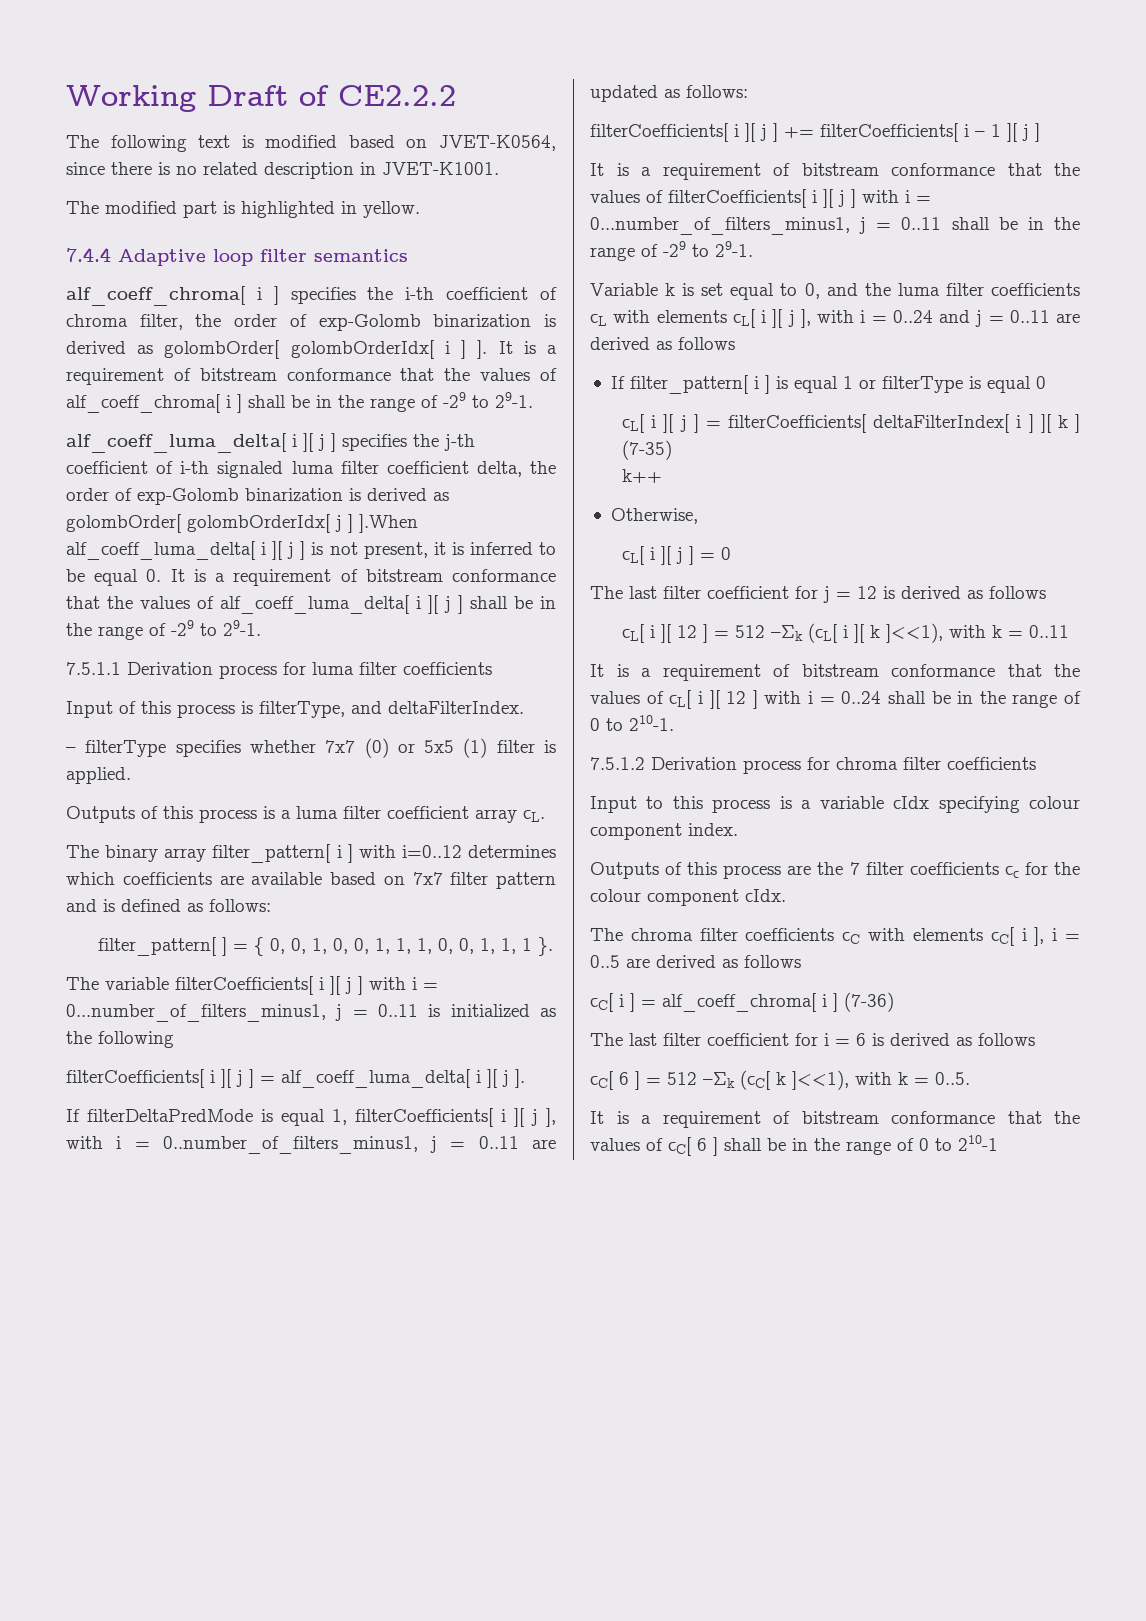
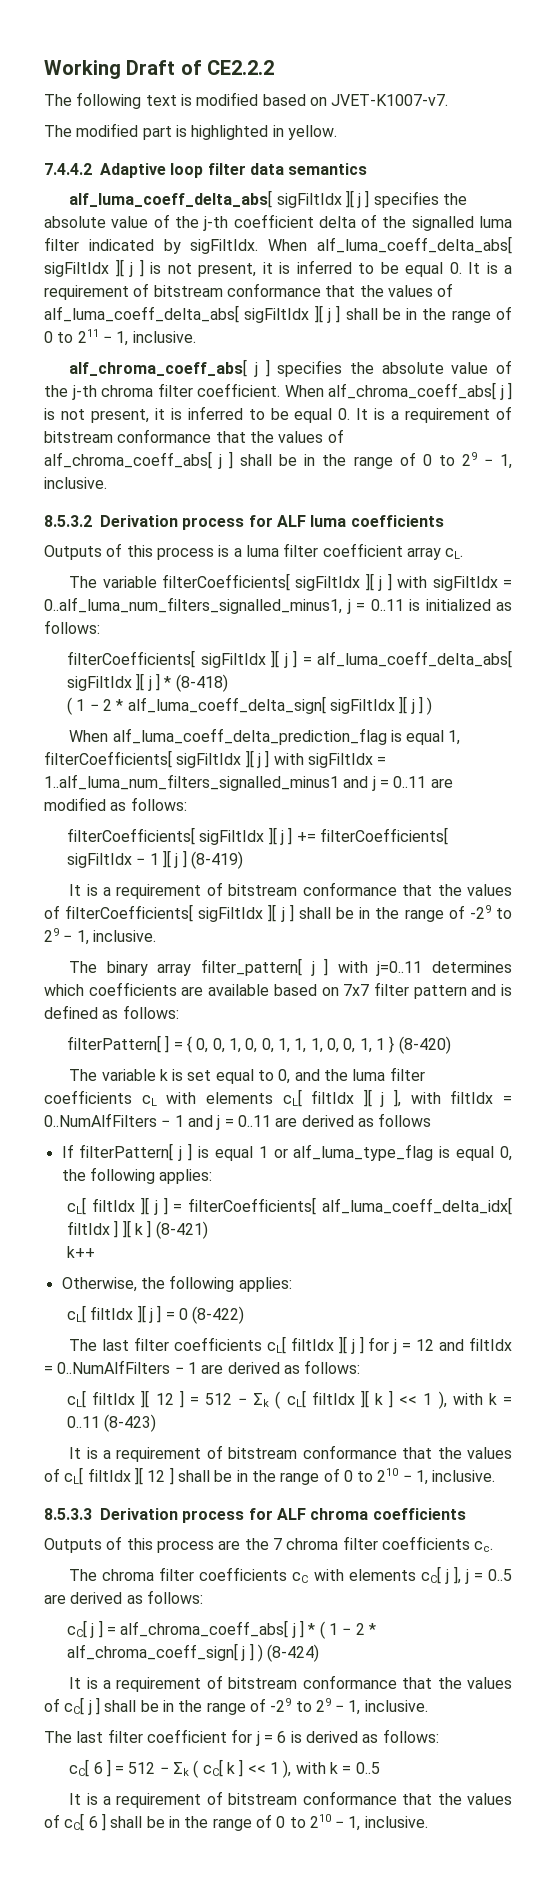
[439,135,556,151] [66,162,499,179] JVET-K0564, since there is no related description in JVET-K1001. -> [331,94,449,106] JVET-K1007-v7.
[66,247,111,262] 7.4.4 -> [44,163,92,175] 7.4.4.2
(307, 255) none -> [249,163,284,175] data
[66,286,557,306] [66,314,556,331] [66,340,557,359] [66,368,557,385] [66,392,533,413] [66,433,297,453] alf_coeff_chroma[ i ] specifies the i-th coefficient of chroma filter, the order of exp-Golomb binarization is derived as golombOrder[ golombOrderIdx[ i ] ]. It is a requirement of bitstream conformance that the values of alf_coeff_chroma[ i ] shall be in the range of -29 to 29-1. // alf_coeff_luma_delta[ i -> [69,190,342,208] alf_luma_coeff_delta_abs[ sigFiltIdx
[444,434,475,451] [66,461,556,478] [66,488,449,505] [66,514,418,533] [66,541,267,560] j-th coefficient of i-th signaled luma filter coefficient delta, the order of exp-Golomb binarization is derived as golombOrder[ golombOrderIdx[ j ] ].When alf_coeff_luma_delta[ i -> [44,214,512,231] [44,236,512,254] [44,262,109,277] absolute value of the j-th coefficient delta of the signalled luma filter indicated by sigFiltIdx. When alf_luma_coeff_delta_abs[ sigFiltIdx
[220,595,556,614] [66,620,261,640] [66,662,492,679] [66,701,524,718] [66,738,556,758] [66,767,131,784] alf_coeff_luma_delta[ i ][ j ] shall be in the range of -29 to 29-1. // 7.5.1.1 Derivation process for luma filter coefficients // Input of this process is filterType, and deltaFilterIndex. // – filterType specifies whether 7x7 (0) or 5x5 (1) filter is applied. -> [44,305,513,323] [44,329,196,346] [69,359,512,377] [44,382,512,400] [44,406,512,423] [44,429,344,443] [44,451,513,469] [44,477,107,489] [44,515,444,530] alf_luma_coeff_delta_abs[ sigFiltIdx ][ j ] shall be in the range of 0 to 211 − 1, inclusive. // alf_chroma_coeff_abs[ j ] specifies the absolute value of the j-th chroma filter coefficient. When alf_chroma_coeff_abs[ j ] is not present, it is inferred to be equal 0. It is a requirement of bitstream conformance that the values of alf_chroma_coeff_abs[ j ] shall be in the range of 0 to 29 − 1, inclusive. // 8.5.3.2 Derivation process for ALF luma coefficients
(545, 816) none -> [69,573,512,591] [44,597,512,614] [44,620,100,634] [67,650,512,668] [67,673,228,692] [67,696,433,715] [69,728,461,745] [44,750,387,768] [44,774,453,791] [44,797,187,811] [67,827,449,845] [67,850,244,869] [69,882,512,899] [44,904,512,922] [44,928,156,945] // The variable filterCoefficients[ sigFiltIdx ][ j ] with sigFiltIdx = 0..alf_luma_num_filters_signalled_minus1, j = 0..11 is initialized as follows: // filterCoefficients[ sigFiltIdx ][ j ] = alf_luma_coeff_delta_abs[ sigFiltIdx ][ j ] * (8-418) // ( 1 − 2 * alf_luma_coeff_delta_sign[ sigFiltIdx ][ j ] ) // When alf_luma_coeff_delta_prediction_flag is equal 1, filterCoefficients[ sigFiltIdx ][ j ] with sigFiltIdx = 1..alf_luma_num_filters_signalled_minus1 and j = 0..11 are modified as follows: // filterCoefficients[ sigFiltIdx ][ j ] += filterCoefficients[ sigFiltIdx − 1 ][ j ] (8-419) // It is a requirement of bitstream conformance that the values of filterCoefficients[ sigFiltIdx ][ j ] shall be in the range of -29 to 29 − 1, inclusive.
[336,844,462,863] i ] with i=0..12 -> [310,958,423,976] j ] with j=0..11
[98,937,217,956] filter_pattern[ -> [67,1035,162,1053] filterPattern[
[501,937,554,956] [66,976,438,995] [66,1004,556,1022] [66,1031,174,1048] [66,1069,525,1088] [66,1108,556,1127] [66,1136,556,1154] [590,85,748,102] [590,123,1040,142] [590,163,1080,180] [590,189,931,208] [590,217,1081,235] [590,241,753,261] [590,283,658,296] 1, 1 }. // The variable filterCoefficients[ i ][ j ] with i = 0...number_of_filters_minus1, j = 0..11 is initialized as the following // filterCoefficients[ i ][ j ] = alf_coeff_luma_delta[ i ][ j ]. // If filterDeltaPredMode is equal 1, filterCoefficients[ i ][ j ], with i = 0..number_of_filters_minus1, j = 0..11 are updated as follows: // filterCoefficients[ i ][ j ] += filterCoefficients[ i – 1 ][ j ] // It is a requirement of bitstream conformance that the values of filterCoefficients[ i ][ j ] with i = 0...number_of_filters_minus1, j = 0..11 shall be in the range of -29 to 29-1. // Variable -> [375,1036,451,1054] [69,1069,156,1081] 1 } (8-420) // The variable
[761,309,933,328] i ][ j ], with i = 0..24 -> [311,1089,512,1107] [44,1113,184,1127] filtIdx ][ j ], with filtIdx = 0..NumAlfFilters − 1
[629,375,759,394] filter_pattern[ i -> [79,1143,183,1161] filterPattern[ j
[881,376,1046,393] [622,414,657,433] filterType is equal 0 // cL[ i -> [293,1144,512,1161] [61,1167,213,1184] [67,1197,136,1215] alf_luma_type_flag is equal 0, the following applies: // cL[ filtIdx
[873,414,1022,433] deltaFilterIndex[ i -> [322,1197,512,1215] [67,1221,111,1235] alf_luma_coeff_delta_idx[ filtIdx
[622,440,673,460] (7-35) -> [155,1221,208,1239] (8-421)
[622,546,656,565] // cL[ i -> [140,1275,292,1292] [67,1305,134,1323] the following applies: // cL[ filtIdx
[590,586,1046,603] [622,624,656,643] // The last filter coefficient for j = 12 is derived as follows // cL[ i -> [192,1306,245,1324] [69,1336,512,1354] [44,1360,361,1374] [67,1390,136,1408] (8-422) // The last filter coefficients cL[ filtIdx ][ j ] for j = 12 and filtIdx = 0..NumAlfFilters − 1 are derived as follows: // cL[ filtIdx
[771,623,944,643] –Σk (cL[ i ][ k ]<<1), -> [238,1390,447,1409] − Σk ( cL[ filtIdx ][ k ] << 1 ),
(1070, 631) none -> [104,1414,157,1432] (8-423)
[697,690,1081,709] [590,715,674,731] [590,757,1036,774] [590,796,1080,813] [590,823,738,840] i ][ 12 ] with i = 0..24 shall be in the range of 0 to 210-1. // 7.5.1.2 Derivation process for chroma filter coefficients // Input to this process is a variable cIdx specifying colour component index. -> [87,1467,496,1485] [44,1508,466,1523] filtIdx ][ 12 ] shall be in the range of 0 to 210 − 1, inclusive. // 8.5.3.3 Derivation process for ALF chroma coefficients
[865,862,1080,878] [590,889,786,906] filter coefficients cc for the colour component cIdx. -> [286,1536,494,1552] chroma filter coefficients cc.
[1021,927,1058,946] i ], i -> [444,1566,469,1584] j ], j
[744,955,801,968] [590,992,894,1012] [590,1033,829,1046] follows // cC[ i ] = alf_coeff_chroma[ i ] (7-36) // The last filter coefficient for i -> [146,1590,203,1604] [67,1620,377,1639] [67,1643,320,1662] [69,1675,512,1692] [44,1697,428,1715] [44,1729,260,1746] follows: // cC[ j ] = alf_chroma_coeff_abs[ j ] * ( 1 − 2 * alf_chroma_coeff_sign[ j ] ) (8-424) // It is a requirement of bitstream conformance that the values of cC[ j ] shall be in the range of -29 to 29 − 1, inclusive. // The last filter coefficient for j
[978,1033,1035,1046] follows -> [382,1729,439,1743] follows:
[703,1070,970,1090] –Σk (cC[ k ]<<1), with k = 0..5. -> [159,1759,380,1778] − Σk ( cC[ k ] << 1 ), with k = 0..5
[958,1135,998,1151] 210-1 -> [309,1814,428,1831] 210 − 1, inclusive.

